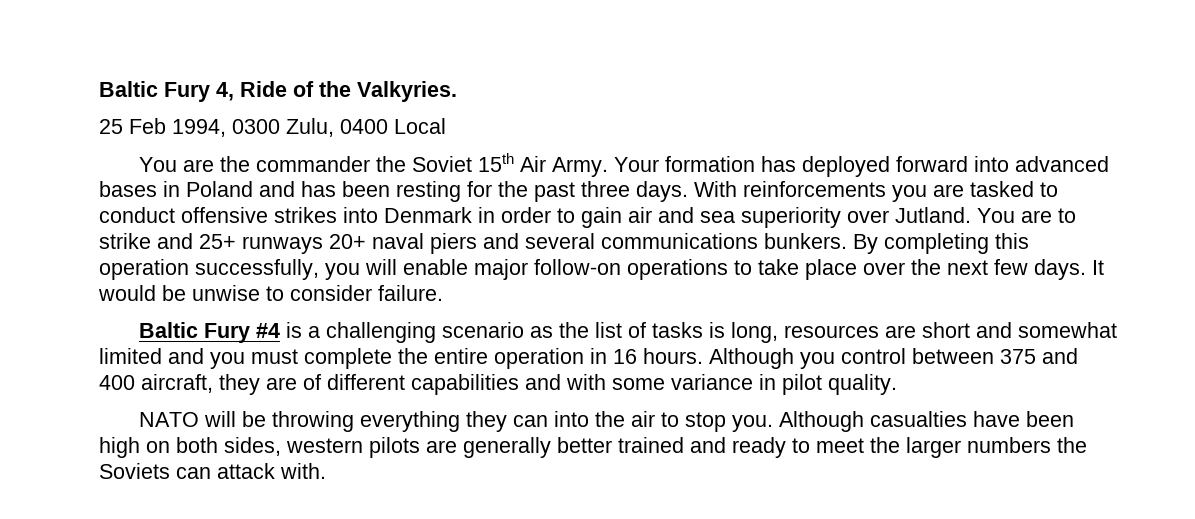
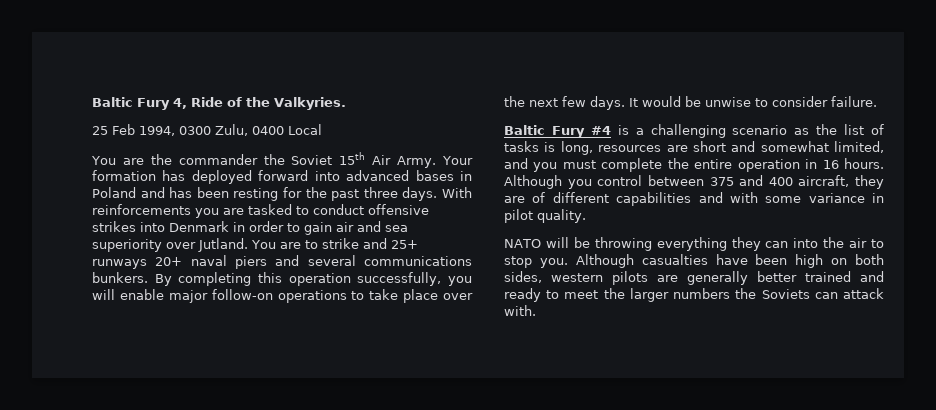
[99,348,162,364] limited -> [834,141,884,153] limited,

